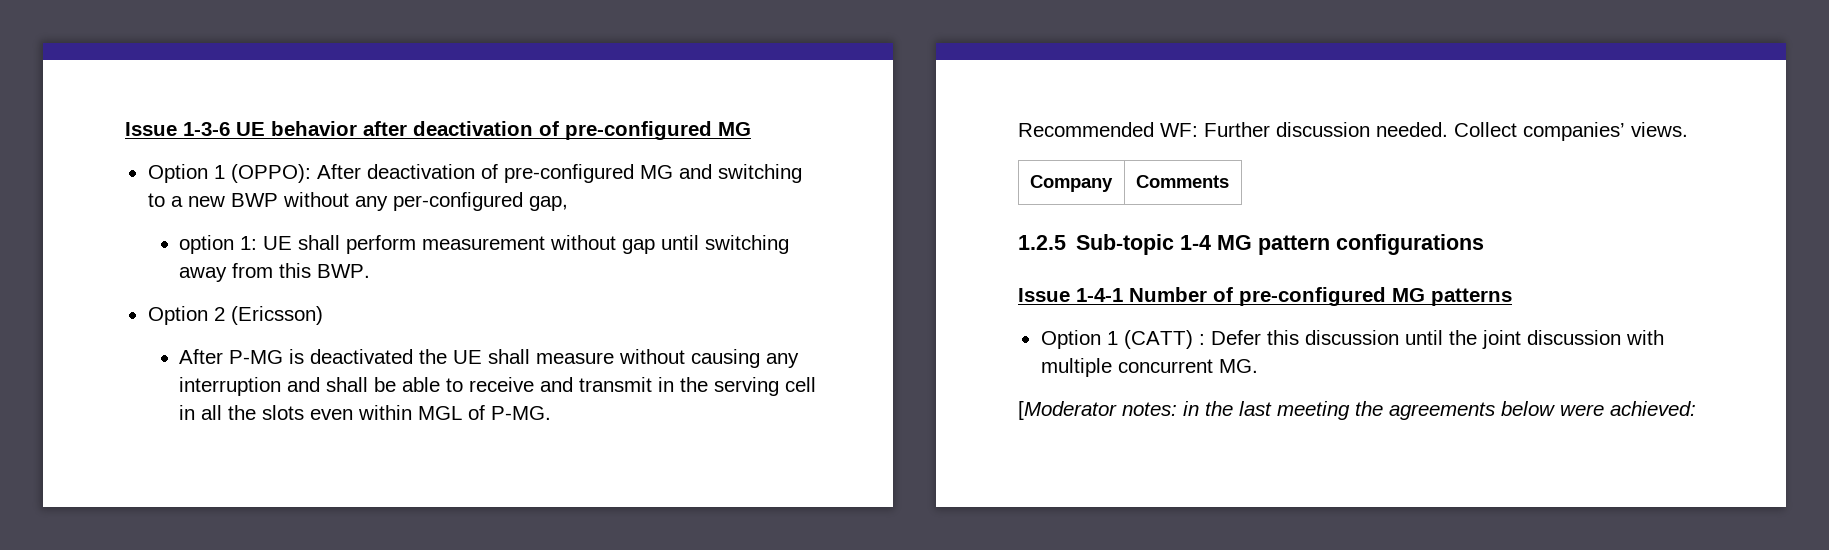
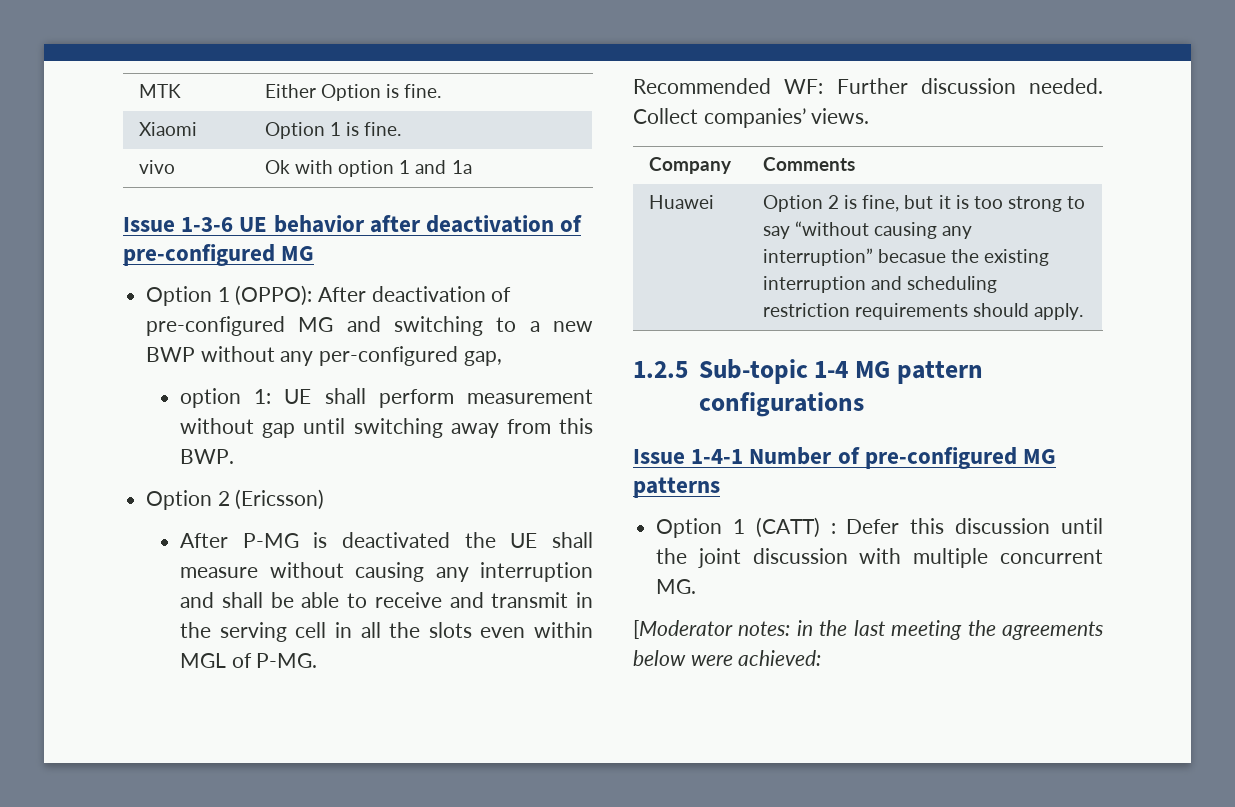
(125, 129) none -> [138,84,181,98] [264,84,442,101] [138,122,197,136] [264,122,402,139] [138,160,175,174] [264,160,472,177] MTK | Either Option is fine. // Xiaomi | Option 1 is fine. // vivo | Ok with option 1 and 1a //
(1229, 181) none -> [648,195,714,209] [762,195,1086,212] [762,221,973,239] [762,248,1050,266] [762,276,998,293] [762,303,1084,320] // Huawei | Option 2 is fine, but it is too strong to say “without causing any interruption” becasue the existing interruption and scheduling restriction requirements should apply.

